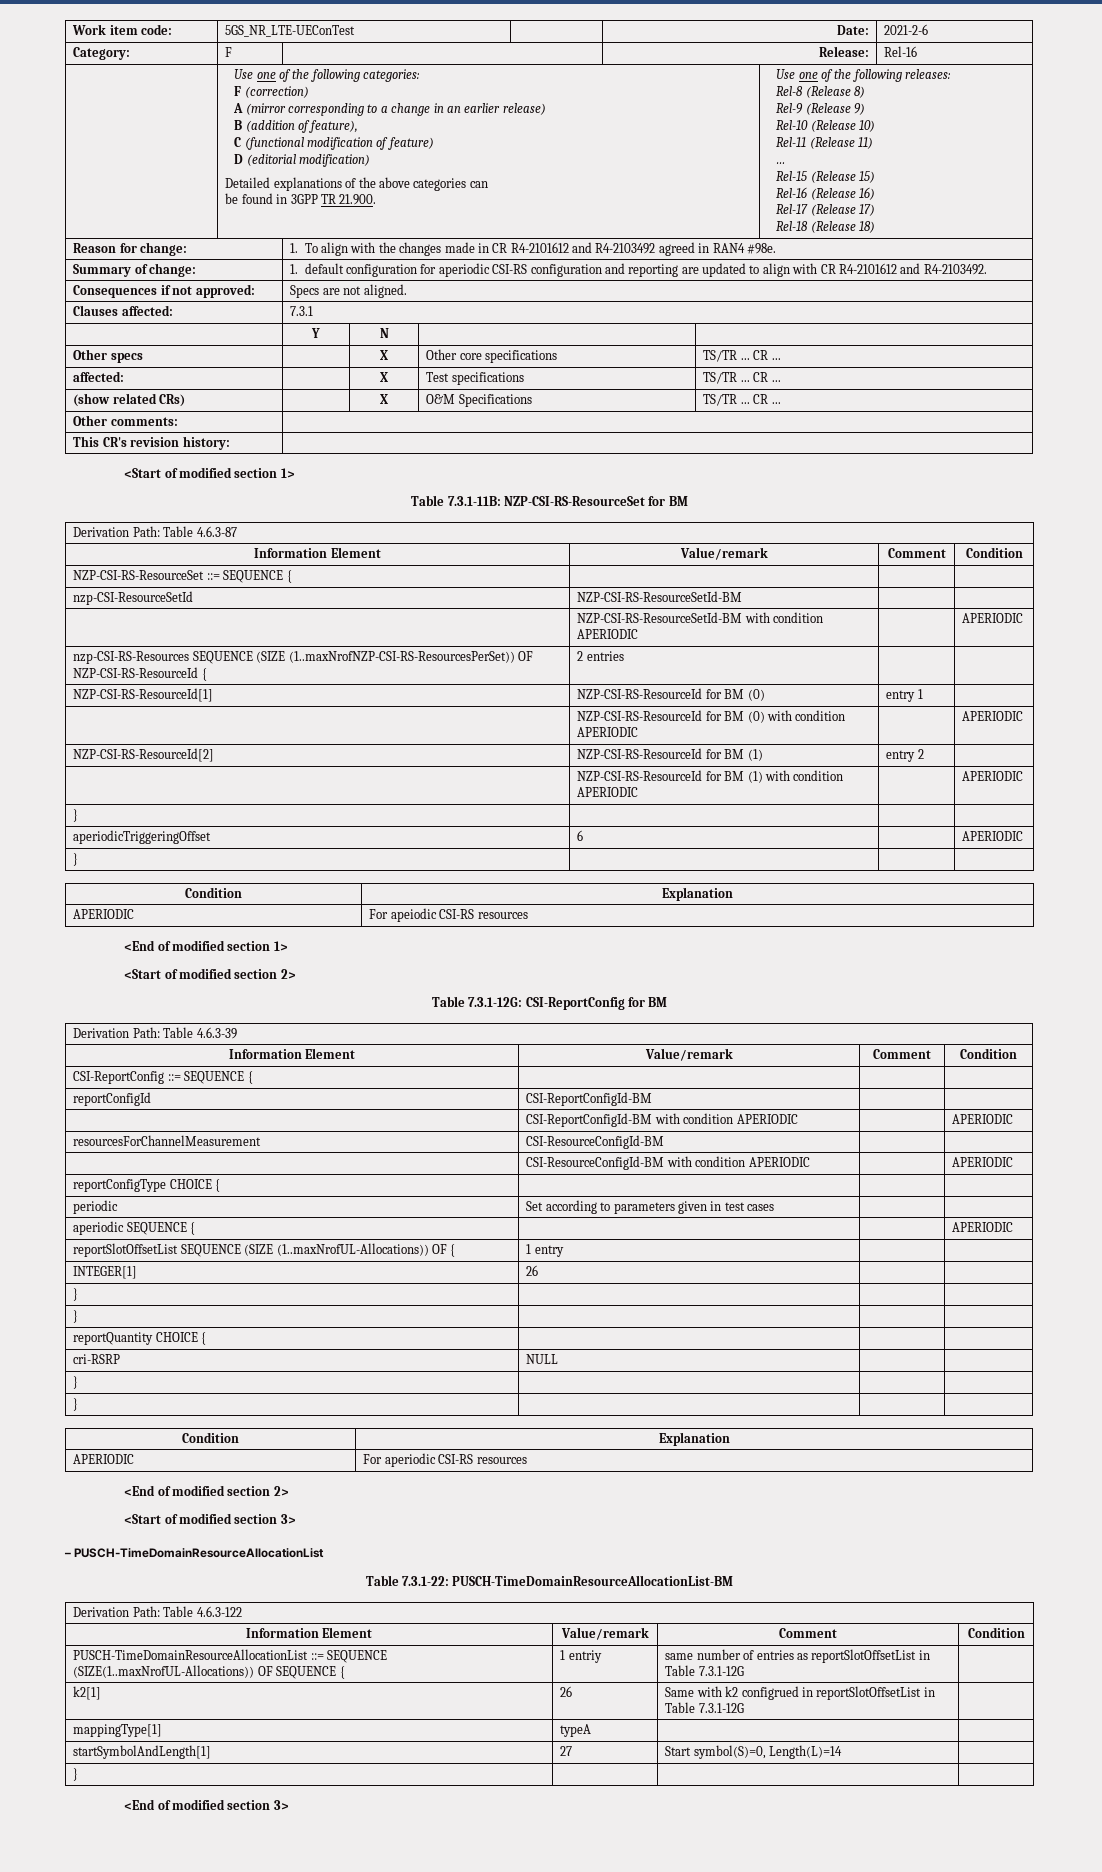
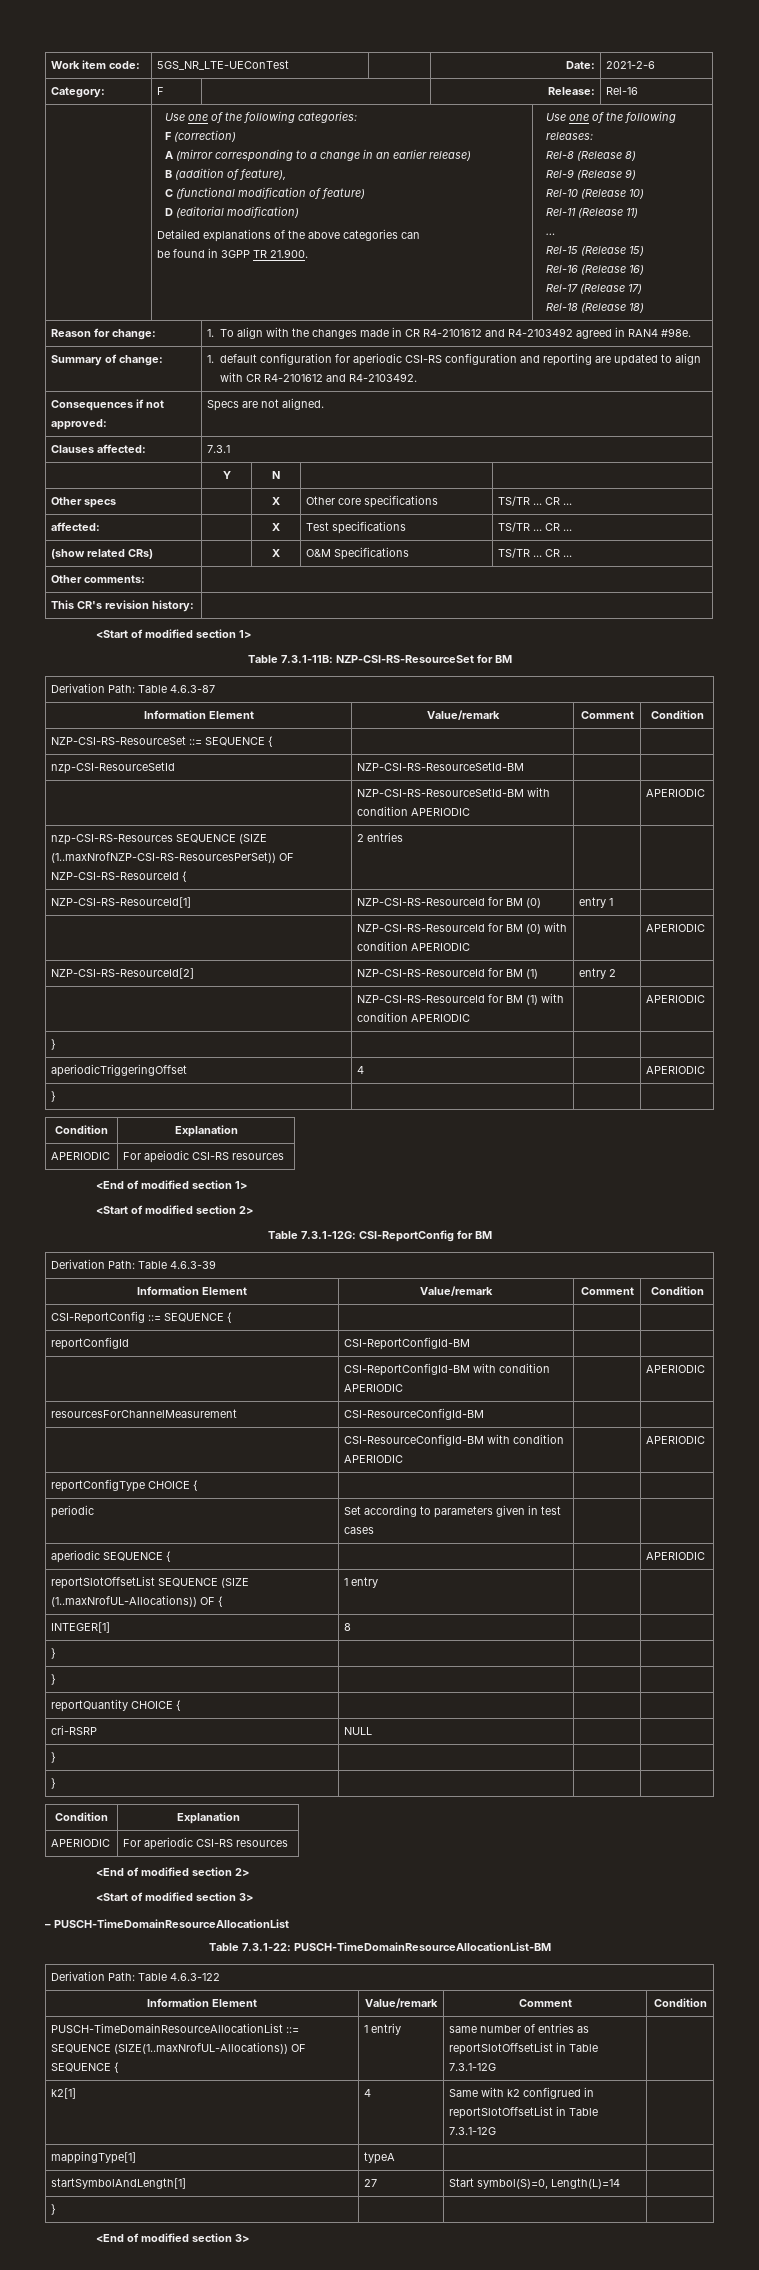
[577,830,584,841] 6 -> [357,1066,365,1074] 4
[526,1265,539,1276] 26 -> [344,1623,352,1631] 8
[560,1686,573,1697] 26 -> [364,2089,372,2097] 4

